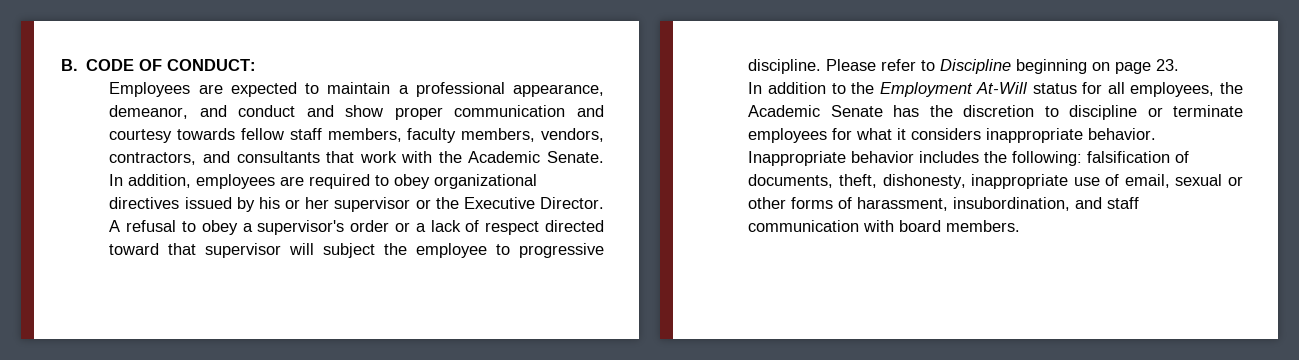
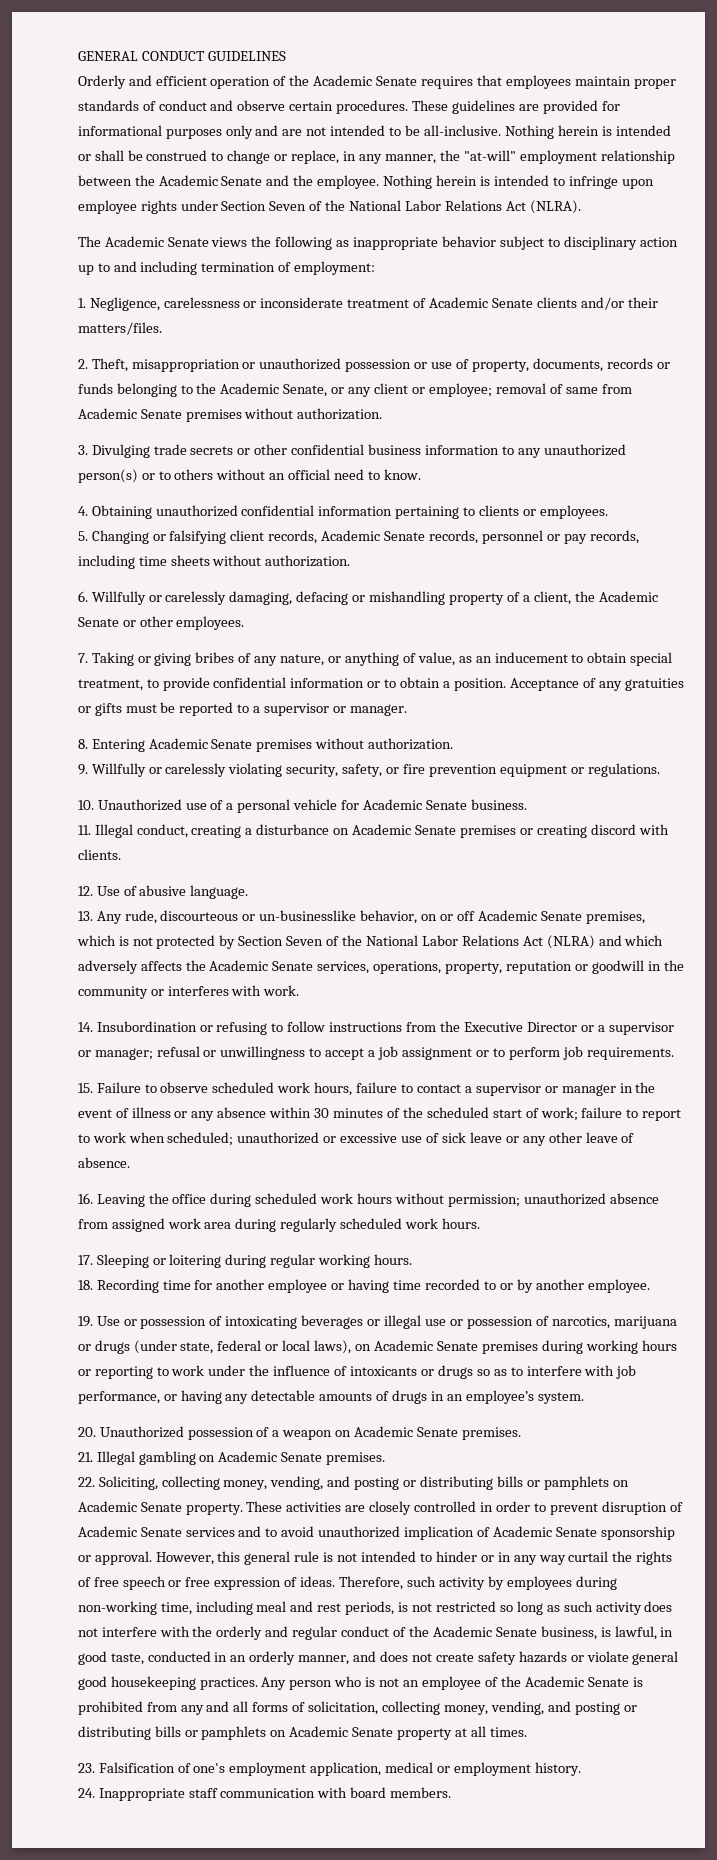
[61,59,257,71] [109,82,605,97] [109,105,604,120] [109,128,604,143] [109,151,604,165] [109,174,538,189] [109,197,604,212] [109,220,605,235] [109,243,604,258] [748,59,1180,74] [748,82,1243,97] [748,105,1243,120] [748,128,1157,143] [748,151,1190,166] [748,174,1243,189] [748,197,1103,211] B. CODE OF CONDUCT: // Employees are expected to maintain a professional appearance, demeanor, and conduct and show proper communication and courtesy towards fellow staff members, faculty members, vendors, contractors, and consultants that work with the Academic Senate. In addition, employees are required to obey organizational directives issued by his or her supervisor or the Executive Director. A refusal to obey a supervisor's order or a lack of respect directed toward that supervisor will subject the employee to progressive discipline. Please refer to Discipline beginning on page 23. // In addition to the Employment At-Will status for all employees, the Academic Senate has the discretion to discipline or terminate employees for what it considers inappropriate behavior. Inappropriate behavior includes the following: falsification of documents, theft, dishonesty, inappropriate use of email, sexual or other forms of harassment, insubordination, and -> [77,51,286,61] [77,75,676,89] [77,100,620,114] [77,125,671,139] [77,150,675,164] [77,175,654,189] [77,200,581,214] [77,236,678,250] [77,261,376,275] [77,297,658,311] [77,322,162,335] [77,358,670,372] [77,383,632,397] [77,408,383,422] [77,444,626,458] [77,469,421,483] [77,505,608,519] [77,530,639,544] [77,555,351,569] [77,591,658,605] [77,616,245,630] [77,652,673,666] [77,677,684,691] [77,702,407,716] [77,738,454,752] [77,763,660,777] [77,799,527,813] [77,824,669,838] [77,849,121,860] [77,885,249,899] [77,910,645,924] [76,935,664,949] [77,960,684,974] [77,985,300,999] [77,1021,674,1035] [77,1046,674,1060] [77,1082,656,1096] [77,1107,682,1121] [77,1132,635,1146] [77,1157,130,1168] [77,1193,659,1207] [77,1218,481,1232] [77,1254,413,1268] [77,1279,650,1293] [77,1315,677,1329] [77,1340,677,1354] [77,1365,637,1379] [77,1390,584,1404] [77,1426,521,1440] [77,1451,386,1465] [77,1476,629,1490] [77,1501,683,1515] [77,1526,675,1540] [77,1551,673,1565] [77,1576,617,1590] [77,1601,673,1615] [77,1626,674,1640] [77,1651,679,1665] [77,1676,643,1690] [77,1701,637,1715] [77,1726,527,1740] [77,1762,581,1776] [77,1788,185,1801] GENERAL CONDUCT GUIDELINES // Orderly and efficient operation of the Academic Senate requires that employees maintain proper standards of conduct and observe certain procedures. These guidelines are provided for informational purposes only and are not intended to be all-inclusive. Nothing herein is intended or shall be construed to change or replace, in any manner, the "at-will" employment relationship between the Academic Senate and the employee. Nothing herein is intended to infringe upon employee rights under Section Seven of the National Labor Relations Act (NLRA). // The Academic Senate views the following as inappropriate behavior subject to disciplinary action up to and including termination of employment: // 1. Negligence, carelessness or inconsiderate treatment of Academic Senate clients and/or their matters/files. // 2. Theft, misappropriation or unauthorized possession or use of property, documents, records or funds belonging to the Academic Senate, or any client or employee; removal of same from Academic Senate premises without authorization. // 3. Divulging trade secrets or other confidential business information to any unauthorized person(s) or to others without an official need to know. // 4. Obtaining unauthorized confidential information pertaining to clients or employees. // 5. Changing or falsifying client records, Academic Senate records, personnel or pay records, including time sheets without authorization. // 6. Willfully or carelessly damaging, defacing or mishandling property of a client, the Academic Senate or other employees. // 7. Taking or giving bribes of any nature, or anything of value, as an inducement to obtain special treatment, to provide confidential information or to obtain a position. Acceptance of any gratuities or gifts must be reported to a supervisor or manager. // 8. Entering Academic Senate premises without authorization. // 9. Willfully or carelessly violating security, safety, or fire prevention equipment or regulations. // 10. Unauthorized use of a personal vehicle for Academic Senate business. // 11. Illegal conduct, creating a disturbance on Academic Senate premises or creating discord with clients. // 12. Use of abusive language. // 13. Any rude, discourteous or un-businesslike behavior, on or off Academic Senate premises, which is not protected by Section Seven of the National Labor Relations Act (NLRA) and which adversely affects the Academic Senate services, operations, property, reputation or goodwill in the community or interferes with work. // 14. Insubordination or refusing to follow instructions from the Executive Director or a supervisor or manager; refusal or unwillingness to accept a job assignment or to perform job requirements. // 15. Failure to observe scheduled work hours, failure to contact a supervisor or manager in the event of illness or any absence within 30 minutes of the scheduled start of work; failure to report to work when scheduled; unauthorized or excessive use of sick leave or any other leave of absence. // 16. Leaving the office during scheduled work hours without permission; unauthorized absence from assigned work area during regularly scheduled work hours. // 17. Sleeping or loitering during regular working hours. // 18. Recording time for another employee or having time recorded to or by another employee. // 19. Use or possession of intoxicating beverages or illegal use or possession of narcotics, marijuana or drugs (under state, federal or local laws), on Academic Senate premises during working hours or reporting to work under the influence of intoxicants or drugs so as to interfere with job performance, or having any detectable amounts of drugs in an employee’s system. // 20. Unauthorized possession of a weapon on Academic Senate premises. // 21. Illegal gambling on Academic Senate premises. // 22. Soliciting, collecting money, vending, and posting or distributing bills or pamphlets on Academic Senate property. These activities are closely controlled in order to prevent disruption of Academic Senate services and to avoid unauthorized implication of Academic Senate sponsorship or approval. However, this general rule is not intended to hinder or in any way curtail the rights of free speech or free expression of ideas. Therefore, such activity by employees during non-working time, including meal and rest periods, is not restricted so long as such activity does not interfere with the orderly and regular conduct of the Academic Senate business, is lawful, in good taste, conducted in an orderly manner, and does not create safety hazards or violate general good housekeeping practices. Any person who is not an employee of the Academic Senate is prohibited from any and all forms of solicitation, collecting money, vending, and posting or distributing bills or pamphlets on Academic Senate property at all times. // 23. Falsification of one's employment application, medical or employment history. // 24. Inappropriate

